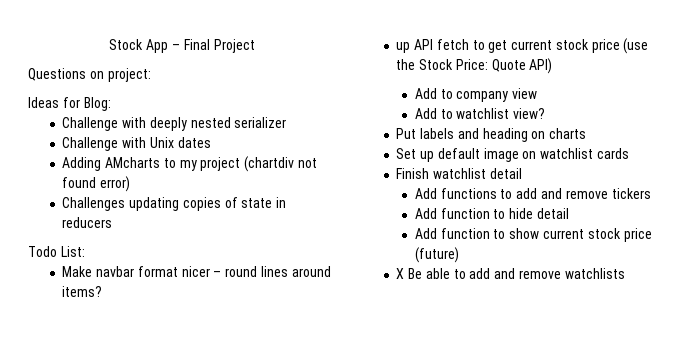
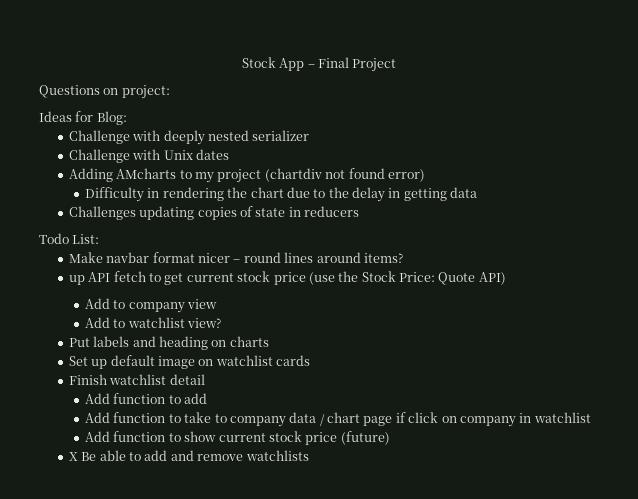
(130, 184) none -> [85,187,478,202] // Difficulty in rendering the chart due to the delay in getting data
[440,188,651,199] [414,208,570,219] functions to add and remove tickers // Add function to hide detail -> [113,393,208,404] [85,412,591,427] function to add // Add function to take to company data / chart page if click on company in watchlist

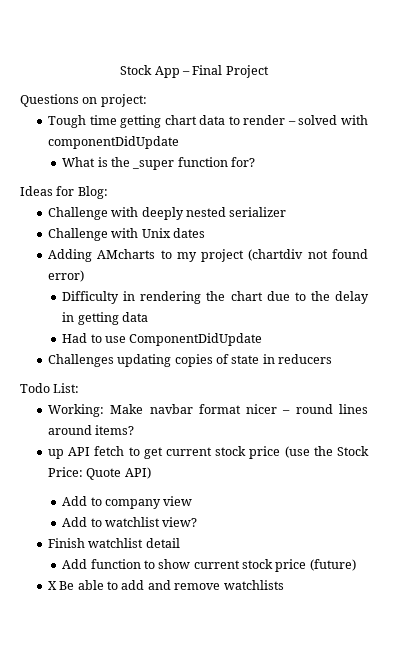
(170, 92) none -> [47,115,368,128] [47,136,179,149] [62,157,256,170] // Tough time getting chart data to render – solved with componentDidUpdate // What is the _super function for?
(478, 192) none -> [62,333,263,346] // Had to use ComponentDidUpdate
(100, 239) none -> [47,404,104,417] Working:
[68,336,269,350] [68,355,311,369] [68,374,205,385] [85,393,208,404] [85,412,591,427] Put labels and heading on charts // Set up default image on watchlist cards // Finish watchlist detail // Add function to add // Add function to take to company data / chart page if click on company in watchlist -> [47,538,180,548] Finish watchlist detail

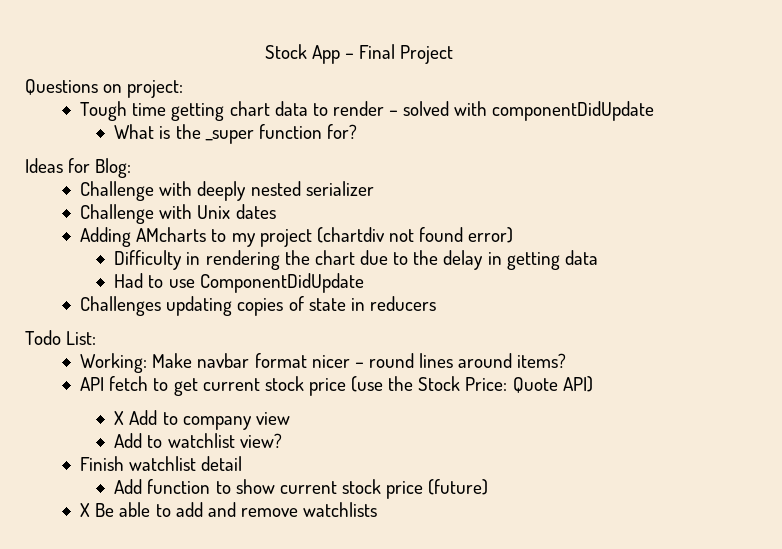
[47,449,64,459] up -> (567, 360) none
(151, 473) none -> [114,411,125,425] X

